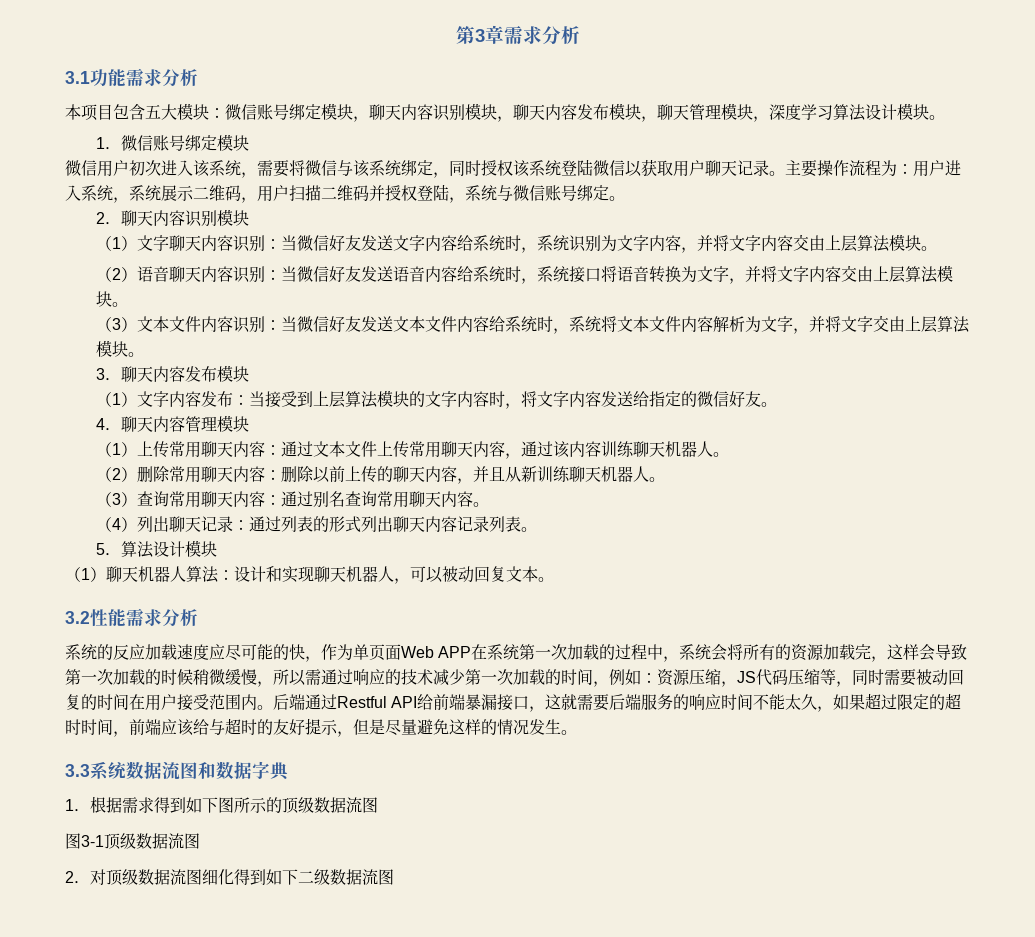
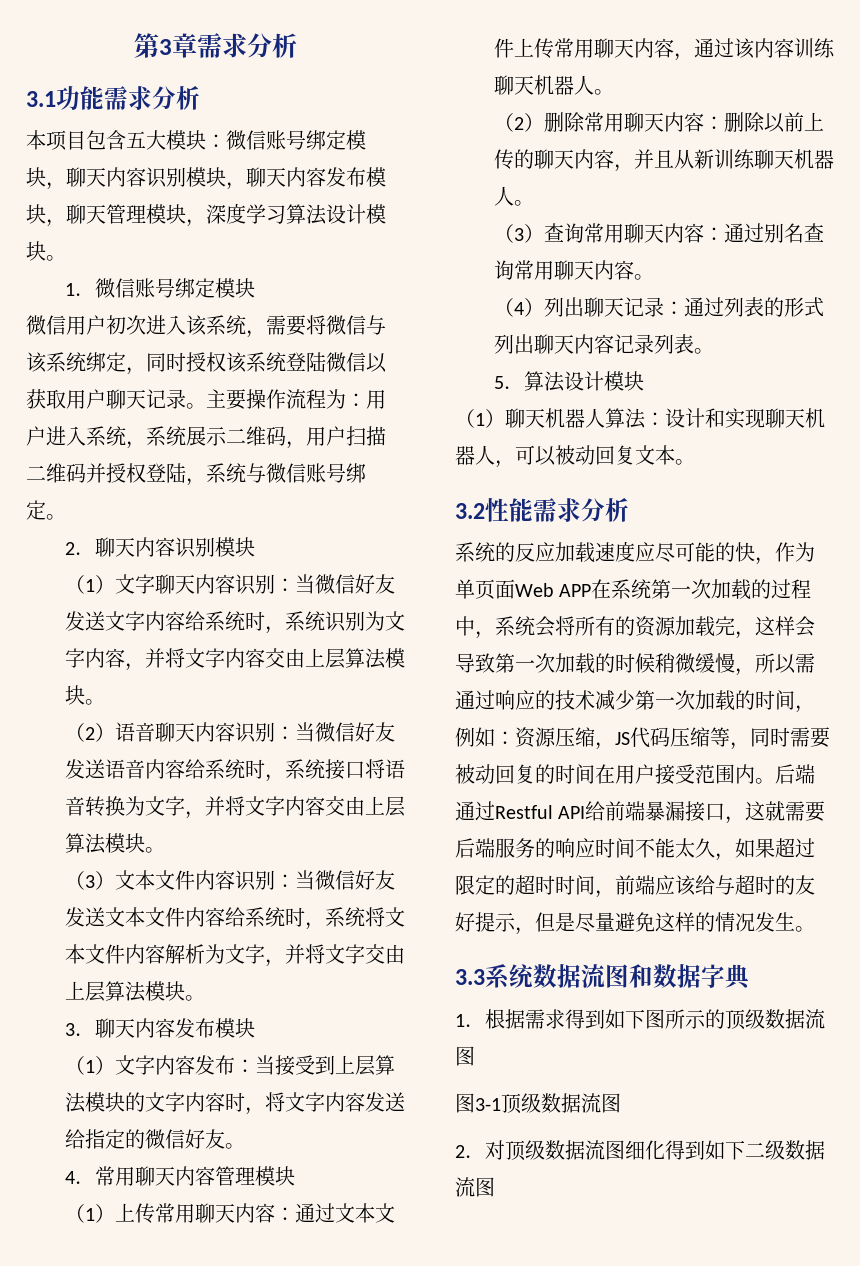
(121, 429) none -> [94,1166,135,1186] 常用

